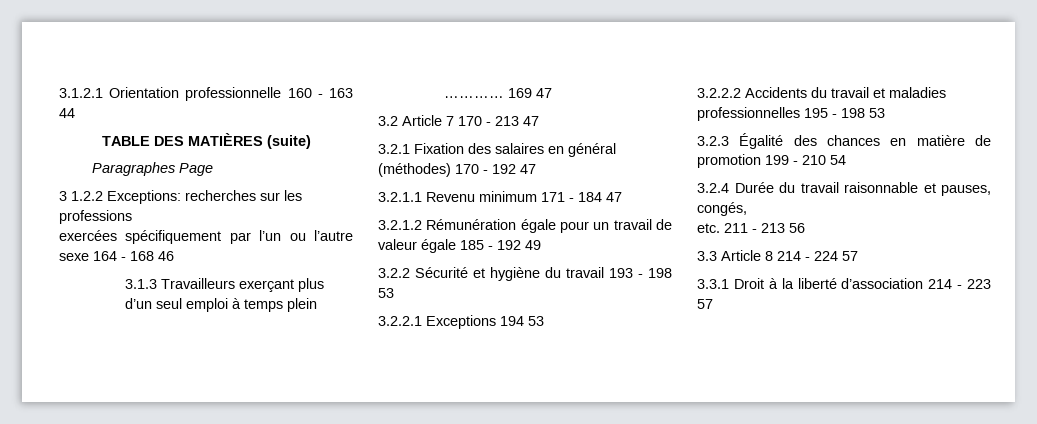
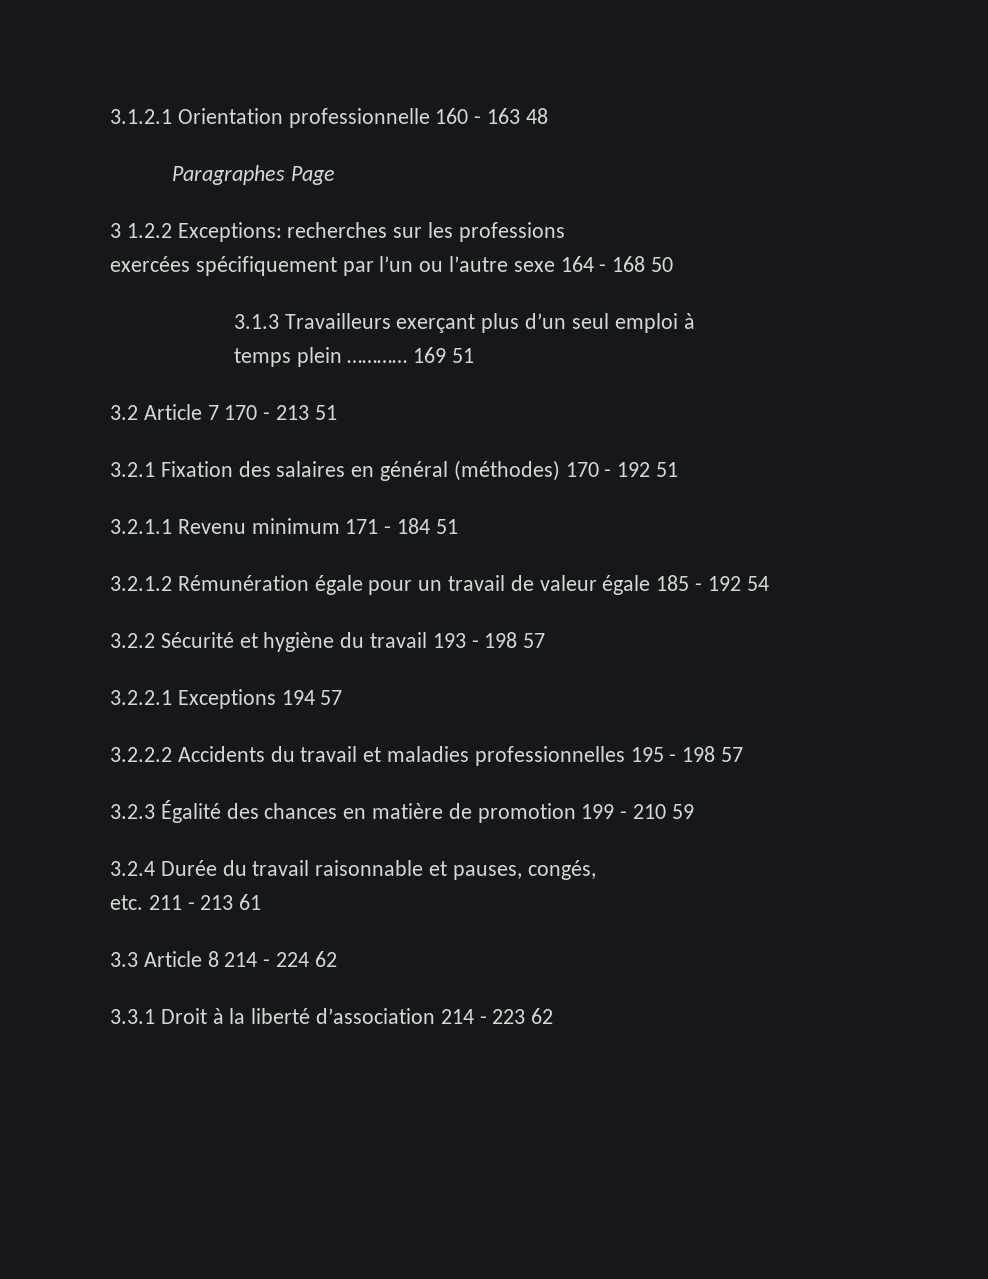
[59,108,75,118] [101,133,311,149] 44 // TABLE DES MATIÈRES (suite) -> [525,108,548,124] 48
[158,251,174,261] 46 -> [651,257,674,272] 50
(241, 303) none -> (695, 321) //
[535,88,552,98] 47 -> [452,348,475,363] 51
[523,116,539,126] 47 -> [314,405,337,420] 51
[520,164,536,174] 47 -> [656,462,679,477] 51
[606,192,622,202] 47 -> [435,519,458,534] 51
[525,240,541,250] 49 -> [746,576,769,591] 54
[378,288,394,298] 53 -> [523,633,546,648] 57
[528,316,544,326] 53 -> [320,690,343,705] 57
[869,108,885,118] 53 -> [721,747,744,762] 57
[830,155,846,165] 54 -> [671,804,694,819] 59
[789,223,805,233] 56 -> [239,894,262,910] 61
[842,251,858,261] 57 -> [314,951,337,967] 62
[697,299,713,309] 57 -> [531,1008,554,1024] 62

